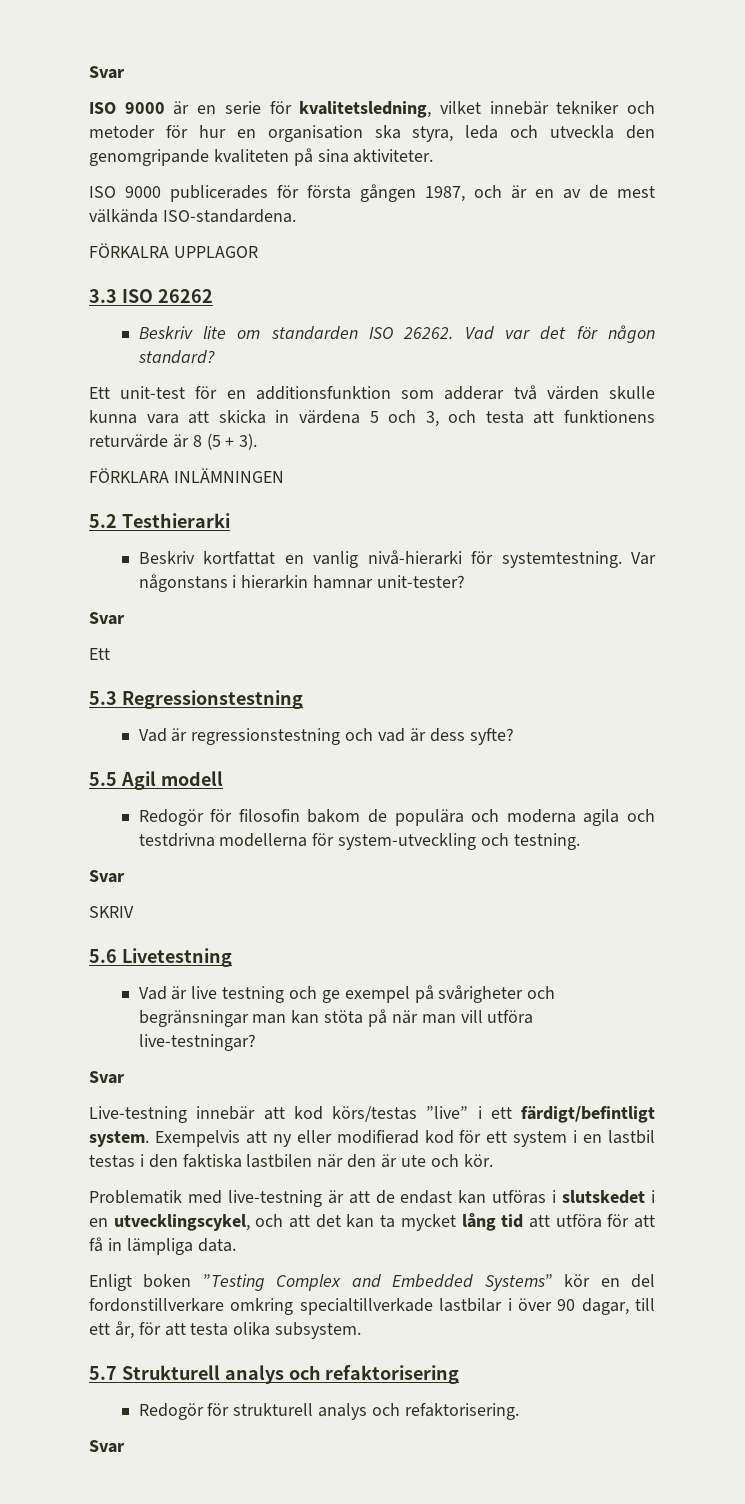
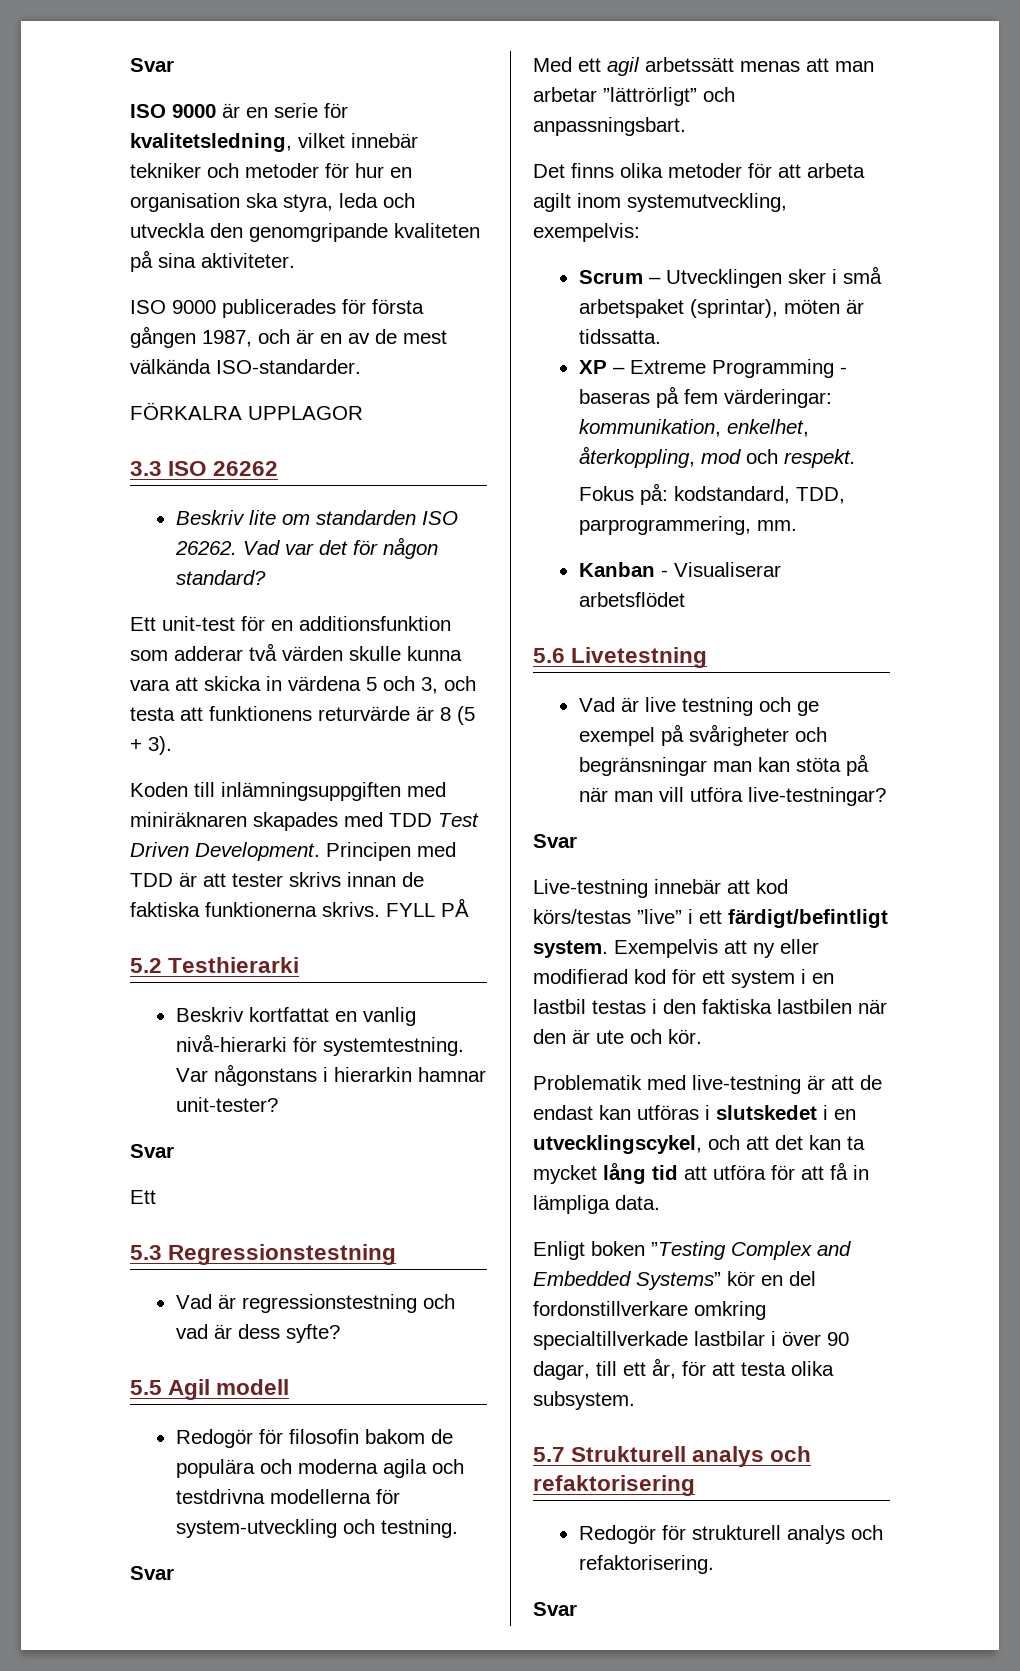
[162,209,296,223] ISO-standardena. -> [216,359,361,374] ISO-standarder.
[89,468,284,483] FÖRKLARA INLÄMNINGEN -> [130,782,446,801] [130,812,479,831] [130,842,456,861] [130,872,424,887] [130,898,469,917] Koden till inlämningsuppgiften med miniräknaren skapades med TDD Test Driven Development. Principen med TDD är att tester skrivs innan de faktiska funktionerna skrivs. FYLL PÅ
[89,906,134,918] SKRIV -> [533,57,874,76] [533,87,735,106] [533,117,686,136] [533,163,865,178] [533,193,787,212] [533,223,640,242] [578,266,882,288] [578,299,864,318] [578,329,661,344] [578,359,847,378] [578,386,832,408] [578,419,809,437] [578,446,856,468] [579,483,846,505] [579,516,798,535] [578,562,781,577] [578,592,685,607] Med ett agil arbetssätt menas att man arbetar ”lättrörligt” och anpassningsbart. // Det finns olika metoder för att arbeta agilt inom systemutveckling, exempelvis: // Scrum – Utvecklingen sker i små arbetspaket (sprintar), möten är tidssatta. // XP – Extreme Programming - baseras på fem värderingar: kommunikation, enkelhet, återkoppling, mod och respekt. // Fokus på: kodstandard, TDD, parprogrammering, mm. // Kanban - Visualiserar arbetsflödet

